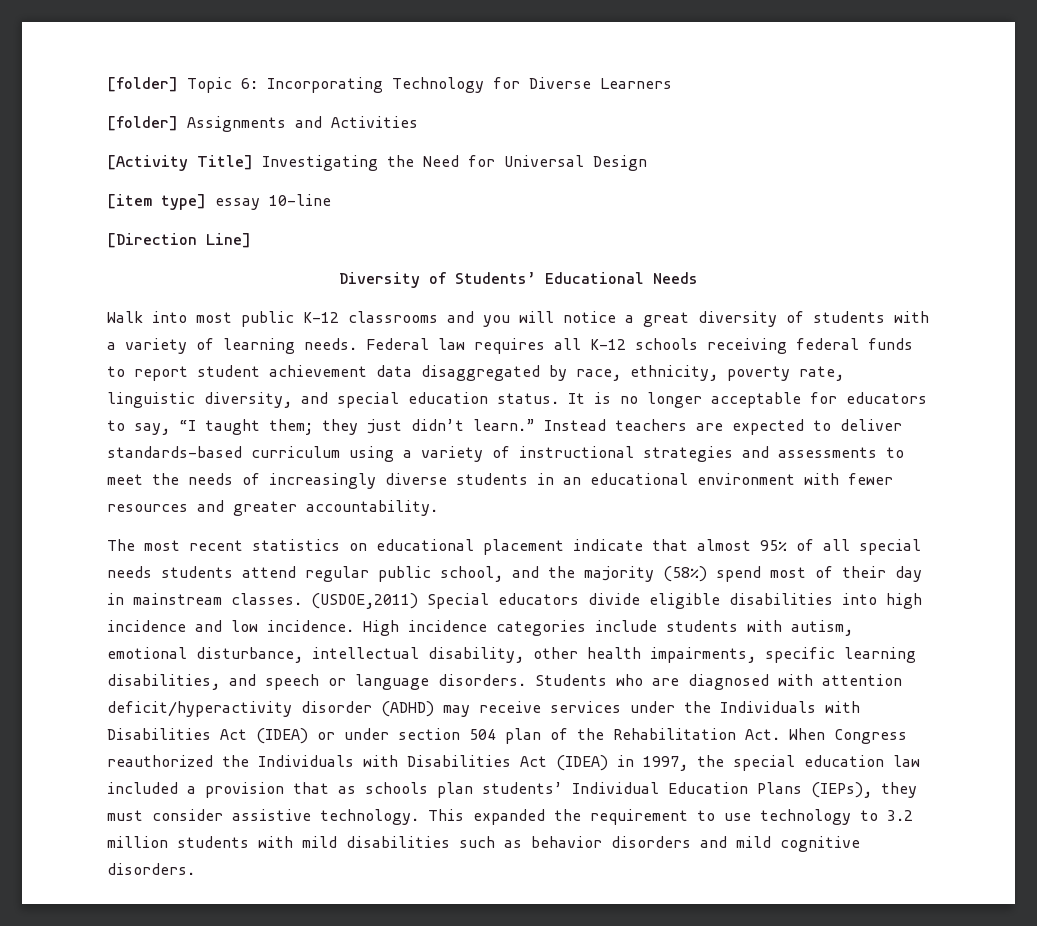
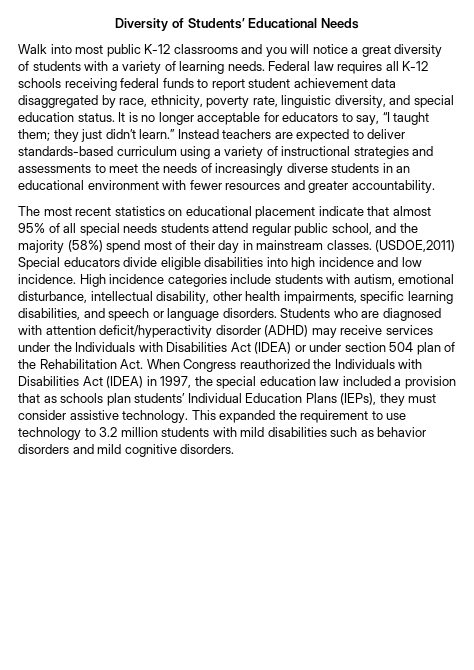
[107,77,672,93] [107,116,418,132] [107,155,647,171] [107,194,331,210] [107,233,251,248] [folder] Topic 6: Incorporating Technology for Diverse Learners // [folder] Assignments and Activities // [Activity Title] Investigating the Need for Universal Design // [item type] essay 10-line // [Direction Line] // -> (115, 24) none

